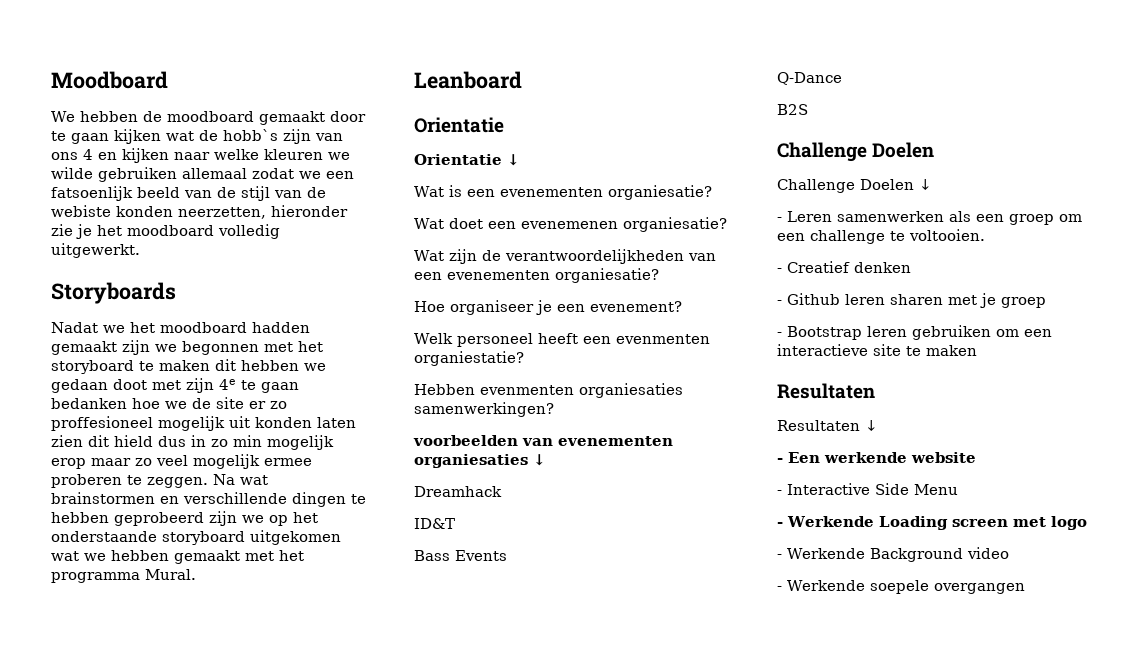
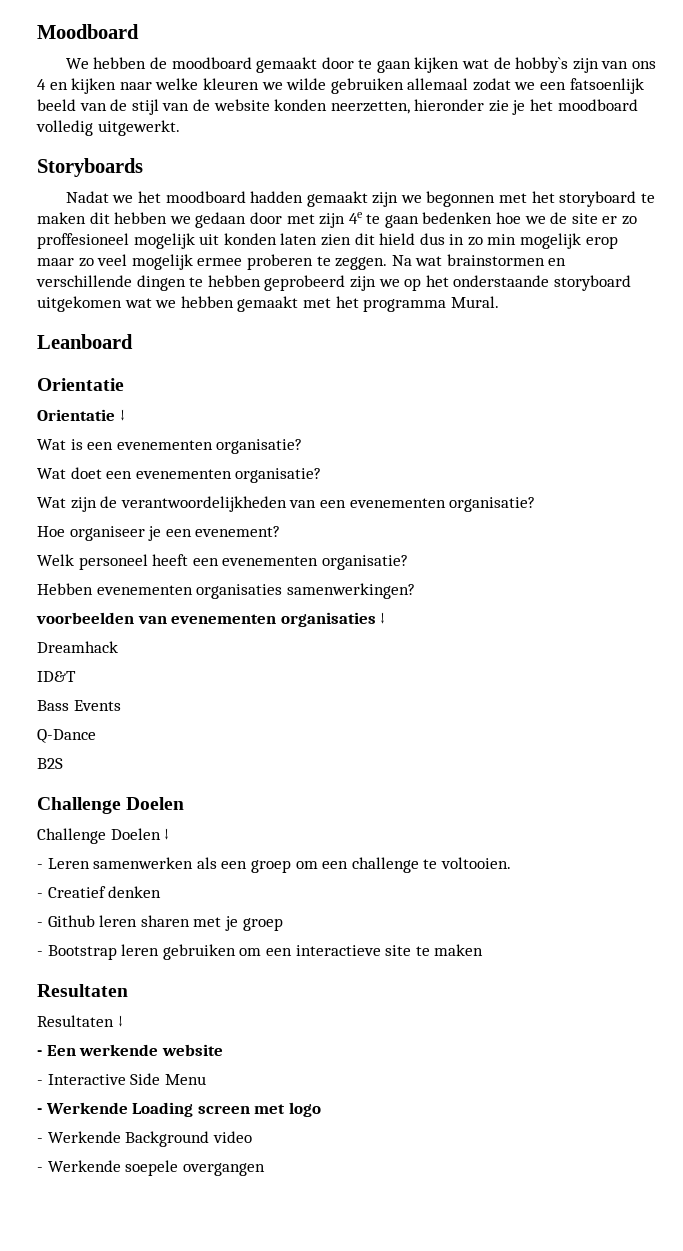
[223,129,278,141] hobb`s -> [515,57,569,73] hobby`s
[51,205,111,217] webiste -> [213,99,270,111] website
[113,379,147,390] doot -> [249,212,282,224] door
[51,398,127,409] bedanken -> [422,212,493,224] bedenken
[607,185,712,200] organiesatie? -> [216,439,303,454] organisatie?
[520,217,727,232] evenemenen organiesatie? -> [135,468,322,483] evenementen organisatie?
[555,268,659,283] organiesatie? -> [449,497,536,512] organisatie?
[615,334,710,344] [414,351,524,366] evenmenten organiestatie? -> [222,555,408,570] evenementen organisatie?
[480,383,683,398] evenmenten organiesaties -> [96,584,283,599] evenementen organisaties
[414,454,528,468] organiesaties -> [280,612,376,627] organisaties

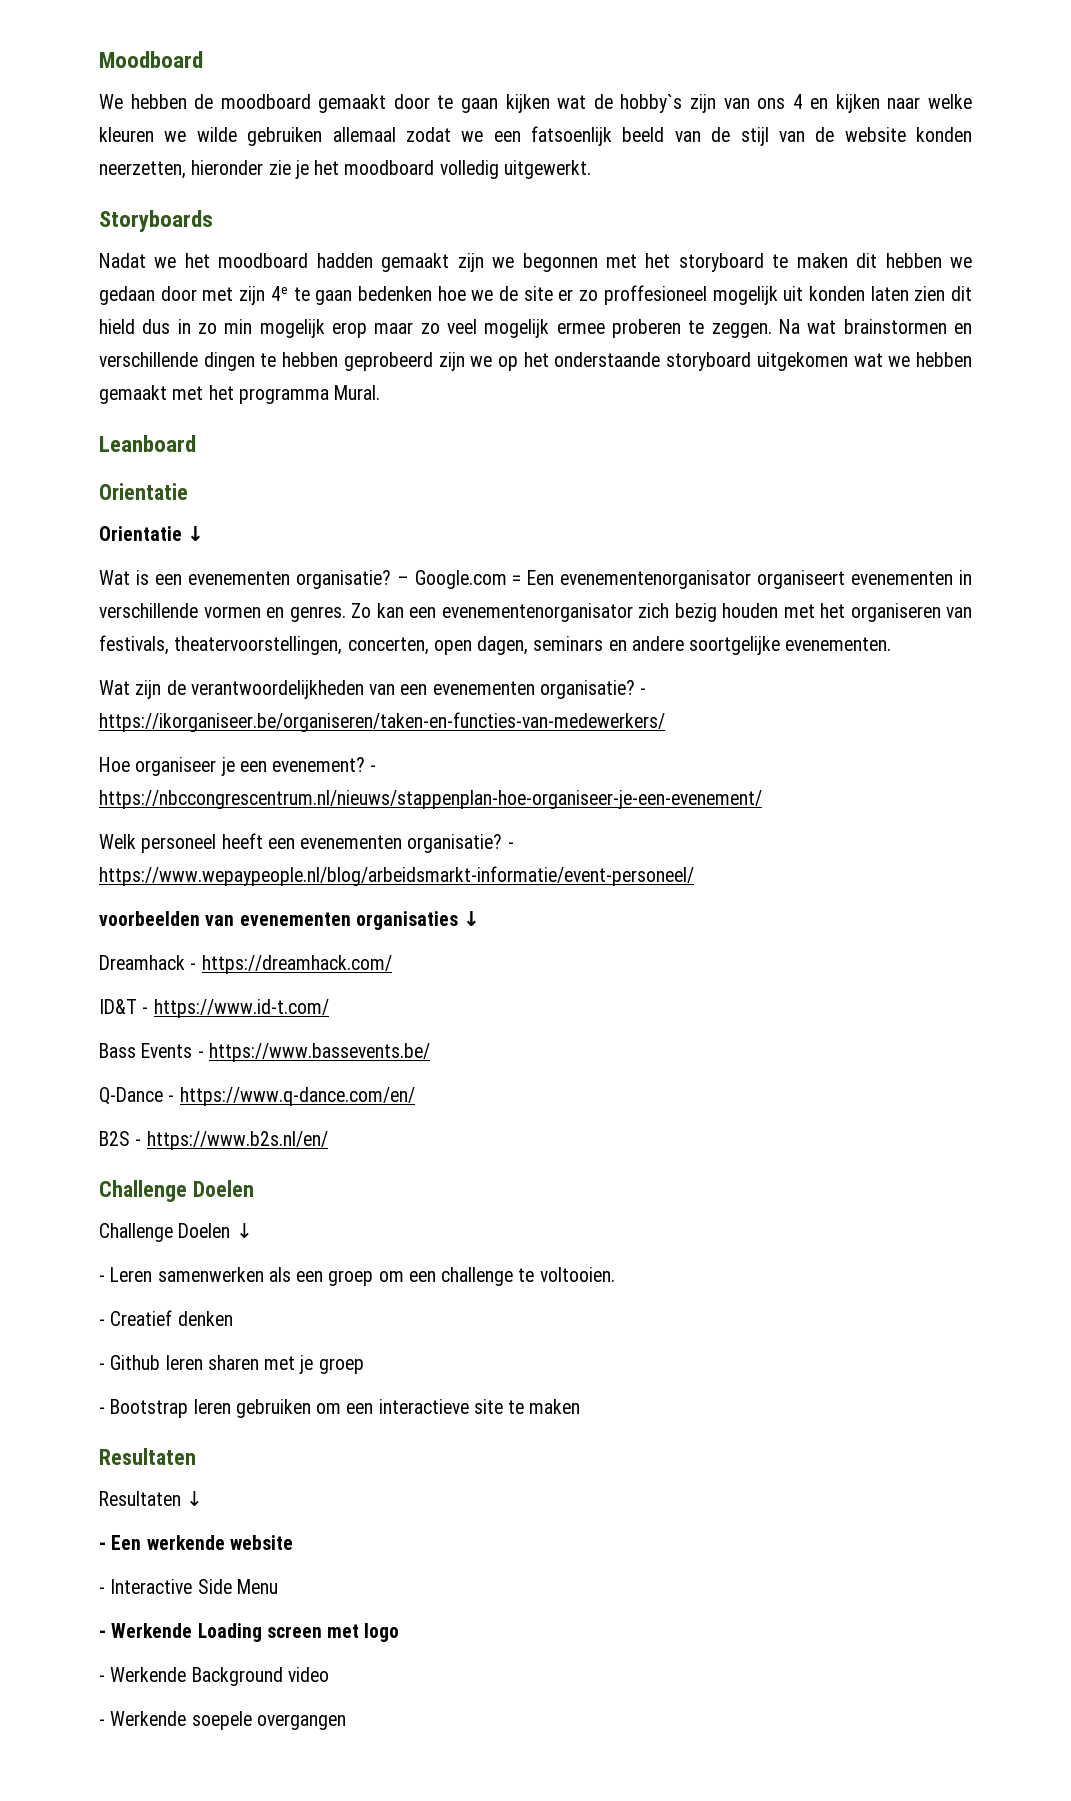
[37,467,322,483] // Wat doet een evenementen organisatie? -> [396,570,972,589] [99,603,972,622] [99,635,892,655] – Google.com = Een evenementenorganisator organiseert evenementen in verschillende vormen en genres. Zo kan een evenementenorganisator zich bezig houden met het organiseren van festivals, theatervoorstellingen, concerten, open dagen, seminars en andere soortgelijke evenementen.
(536, 504) none -> [640,688,647,695] [99,712,665,732] - https://ikorganiseer.be/organiseren/taken-en-functies-van-medewerkers/
(281, 531) none -> [370,765,377,772] [99,790,762,809] - https://nbccongrescentrum.nl/nieuws/stappenplan-hoe-organiseer-je-een-evenement/
[37,583,415,599] // Hebben evenementen organisaties samenwerkingen? -> [507,842,514,849] [99,866,694,886] - https://www.wepaypeople.nl/blog/arbeidsmarkt-informatie/event-personeel/
(118, 647) none -> [190,955,392,974] - https://dreamhack.com/
(76, 676) none -> [142,999,329,1018] - https://www.id-t.com/
(121, 705) none -> [197,1043,430,1062] - https://www.bassevents.be/
(96, 736) none -> [168,1087,415,1106] - https://www.q-dance.com/en/
(63, 763) none -> [135,1131,328,1150] - https://www.b2s.nl/en/

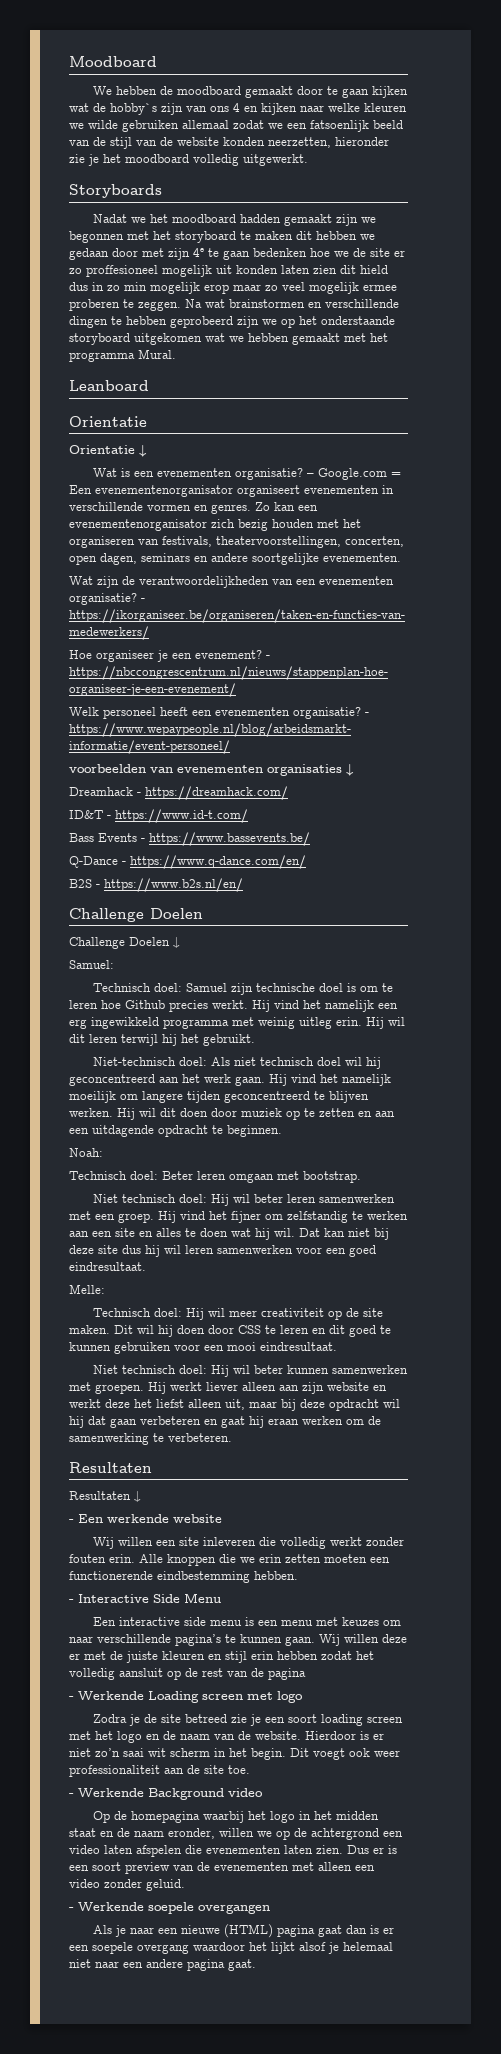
[99,1267,615,1286] [99,1310,233,1326] [99,1355,364,1374] [99,1399,581,1418] - Leren samenwerken als een groep om een challenge te voltooien. // - Creatief denken // - Github leren sharen met je groep // - Bootstrap leren gebruiken om een interactieve site te maken -> [69,960,114,969] [93,983,394,995] [69,1000,398,1012] [69,1017,405,1029] [69,1034,255,1046] [93,1057,382,1069] [69,1074,391,1086] [69,1091,369,1103] [69,1108,395,1120] [69,1125,282,1137] [69,1148,103,1157] [69,1171,361,1183] [93,1194,396,1206] [69,1211,408,1223] [69,1228,389,1240] [69,1245,376,1257] [69,1262,146,1271] [69,1284,105,1294] [93,1308,384,1320] [69,1325,391,1337] [69,1342,337,1354] [93,1365,409,1377] [69,1382,387,1394] [69,1399,400,1411] [69,1416,381,1428] [69,1433,232,1445] Samuel: // Technisch doel: Samuel zijn technische doel is om te leren hoe Github precies werkt. Hij vind het namelijk een erg ingewikkeld programma met weinig uitleg erin. Hij wil dit leren terwijl hij het gebruikt. // Niet-technisch doel: Als niet technisch doel wil hij geconcentreerd aan het werk gaan. Hij vind het namelijk moeilijk om langere tijden geconcentreerd te blijven werken. Hij wil dit doen door muziek op te zetten en aan een uitdagende opdracht te beginnen. // Noah: // Technisch doel: Beter leren omgaan met bootstrap. // Niet technisch doel: Hij wil beter leren samenwerken met een groep. Hij vind het fijner om zelfstandig te werken aan een site en alles te doen wat hij wil. Dat kan niet bij deze site dus hij wil leren samenwerken voor een goed eindresultaat. // Melle: // Technisch doel: Hij wil meer creativiteit op de site maken. Dit wil hij doen door CSS te leren en dit goed te kunnen gebruiken voor een mooi eindresultaat. // Niet technisch doel: Hij wil beter kunnen samenwerken met groepen. Hij werkt liever alleen aan zijn website en werkt deze het liefst alleen uit, maar bij deze opdracht wil hij dat gaan verbeteren en gaat hij eraan werken om de samenwerking te verbeteren.
[99,1579,278,1594] - Interactive Side Menu -> [93,1537,405,1549] [69,1554,390,1566] [69,1571,298,1583] [69,1593,221,1603] [93,1617,402,1626] [69,1634,407,1646] [69,1651,374,1663] [69,1668,306,1680] Wij willen een site inleveren die volledig werkt zonder fouten erin. Alle knoppen die we erin zetten moeten een functionerende eindbestemming hebben. // - Interactive Side Menu // Een interactive side menu is een menu met keuzes om naar verschillende pagina’s te kunnen gaan. Wij willen deze er met de juiste kleuren en stijl erin hebben zodat het volledig aansluit op de rest van de pagina
[99,1667,329,1686] [99,1711,346,1730] - Werkende Background video // - Werkende soepele overgangen -> [93,1714,404,1726] [69,1731,384,1743] [69,1748,400,1760] [69,1765,250,1777] [69,1788,263,1800] [93,1811,380,1823] [69,1828,403,1840] [69,1845,397,1857] [69,1862,375,1874] [69,1879,185,1891] [69,1902,270,1914] [93,1924,395,1938] [69,1942,393,1954] [69,1959,256,1971] Zodra je de site betreed zie je een soort loading screen met het logo en de naam van de website. Hierdoor is er niet zo’n saai wit scherm in het begin. Dit voegt ook weer professionaliteit aan de site toe. // - Werkende Background video // Op de homepagina waarbij het logo in het midden staat en de naam eronder, willen we op de achtergrond een video laten afspelen die evenementen laten zien. Dus er is een soort preview van de evenementen met alleen een video zonder geluid. // - Werkende soepele overgangen // Als je naar een nieuwe (HTML) pagina gaat dan is er een soepele overgang waardoor het lijkt alsof je helemaal niet naar een andere pagina gaat.

